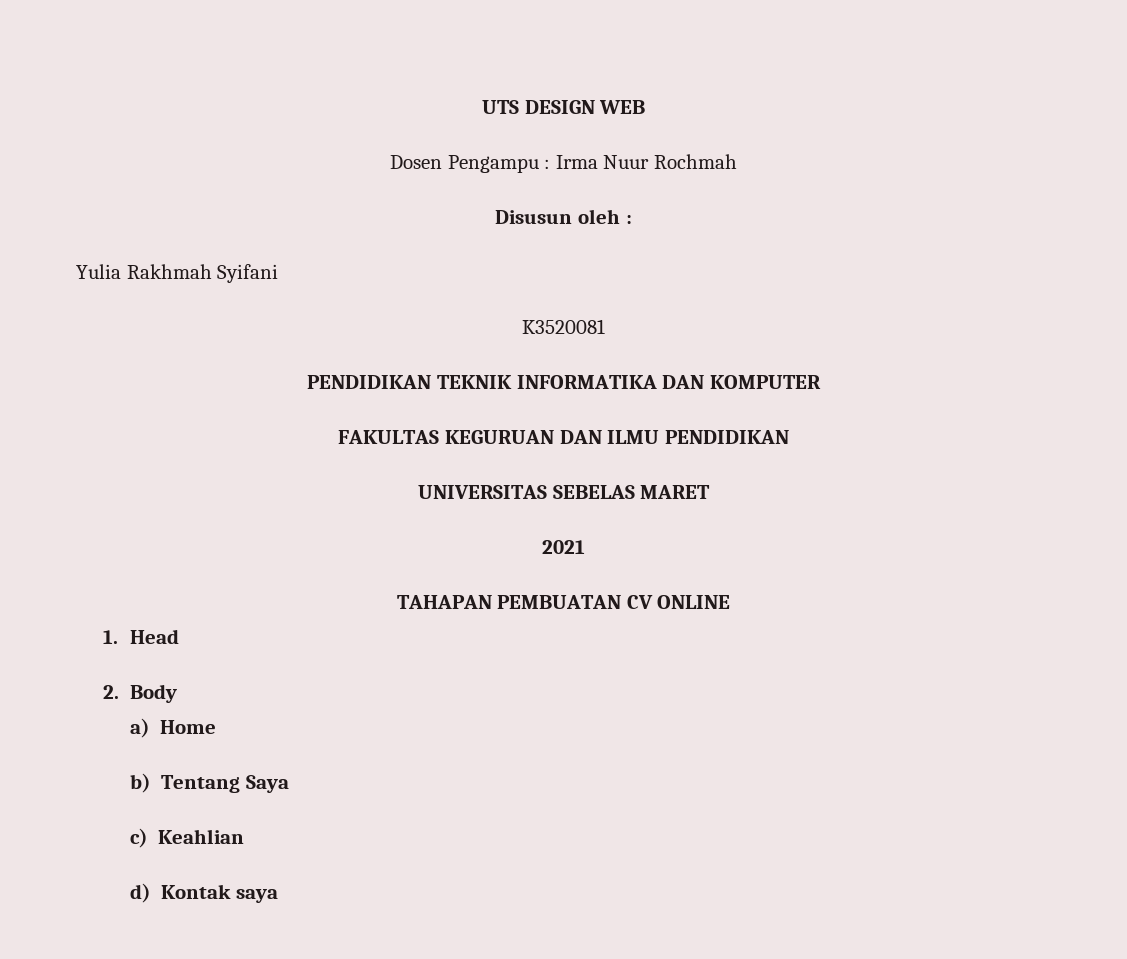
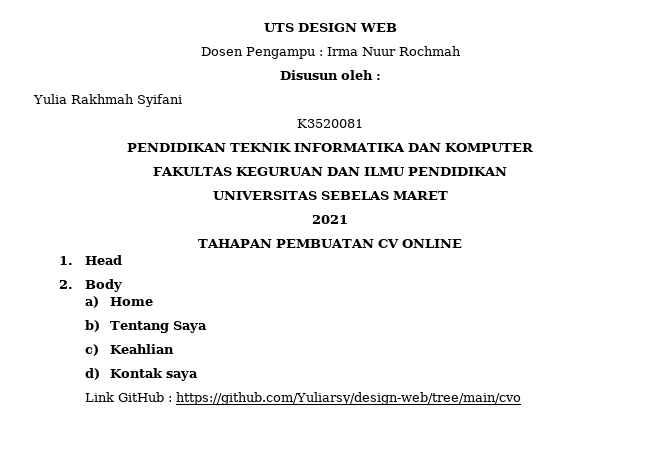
(278, 896) none -> [84,392,521,405] // Link GitHub : https://github.com/Yuliarsy/design-web/tree/main/cvo

